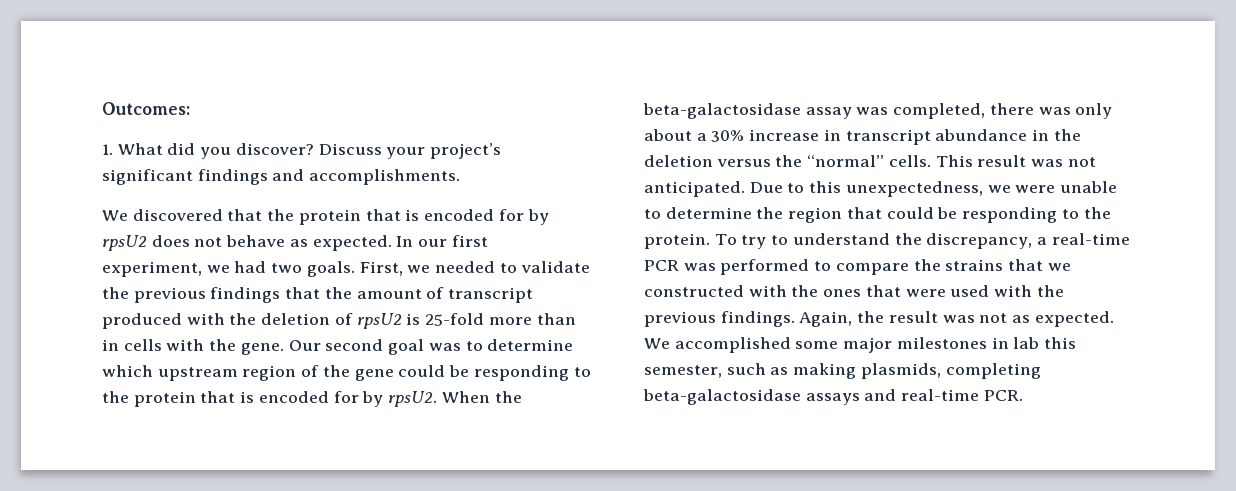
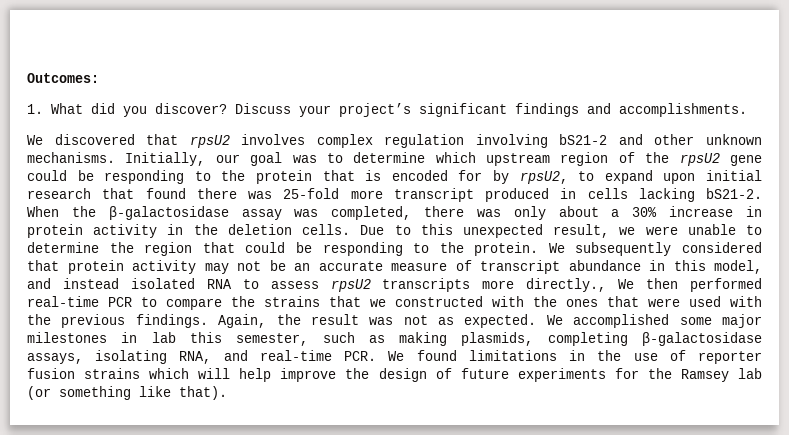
[267,209,549,225] [102,235,488,251] [102,261,590,277] [102,287,534,303] [102,313,576,329] [102,339,384,355] the protein that is encoded for by rpsU2 does not behave as expected. In our first experiment, we had two goals. First, we needed to validate the previous findings that the amount of transcript produced with the deletion of rpsU2 is 25-fold more than in cells with the gene. Our second -> [189,134,762,148] [27,152,240,166] rpsU2 involves complex regulation involving bS21-2 and other unknown mechanisms. Initially, our
(350, 371) none -> [679,153,720,166] rpsU2
[388,391,438,407] rpsU2. -> [519,170,763,184] [27,188,762,202] rpsU2, to expand upon initial research that found there was 25-fold more transcript produced in cells lacking bS21-2.
[643,103,801,119] beta-galactosidase -> [108,206,229,220] β-galactosidase
[845,129,1028,145] transcript abundance -> [27,224,158,238] protein activity
[716,155,1096,167] [644,181,745,197] versus the “normal” cells. This result was not anticipated. -> [302,224,351,235] cells.
[845,181,983,197] unexpectedness, -> [462,224,610,238] unexpected result,
[714,233,1130,249] [644,259,810,275] To try to understand the discrepancy, a real-time PCR was performed -> [548,242,762,256] [27,260,762,274] [27,278,762,292] [27,296,132,307] We subsequently considered that protein activity may not be an accurate measure of transcript abundance in this model, and instead isolated RNA to assess rpsU2 transcripts more directly., We then performed real-time PCR
[643,389,1023,405] beta-galactosidase assays and real-time PCR. -> [642,332,762,346] [27,350,763,364] [27,368,762,382] [27,386,227,400] β-galactosidase assays, isolating RNA, and real-time PCR. We found limitations in the use of reporter fusion strains which will help improve the design of future experiments for the Ramsey lab (or something like that).

